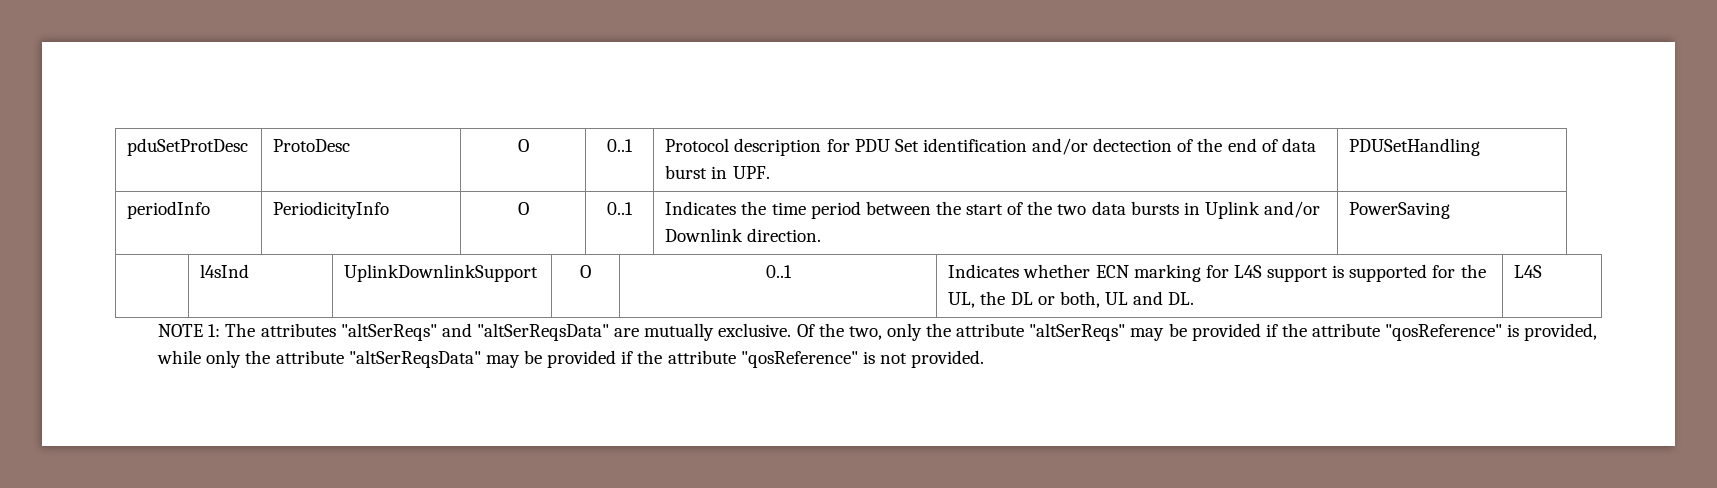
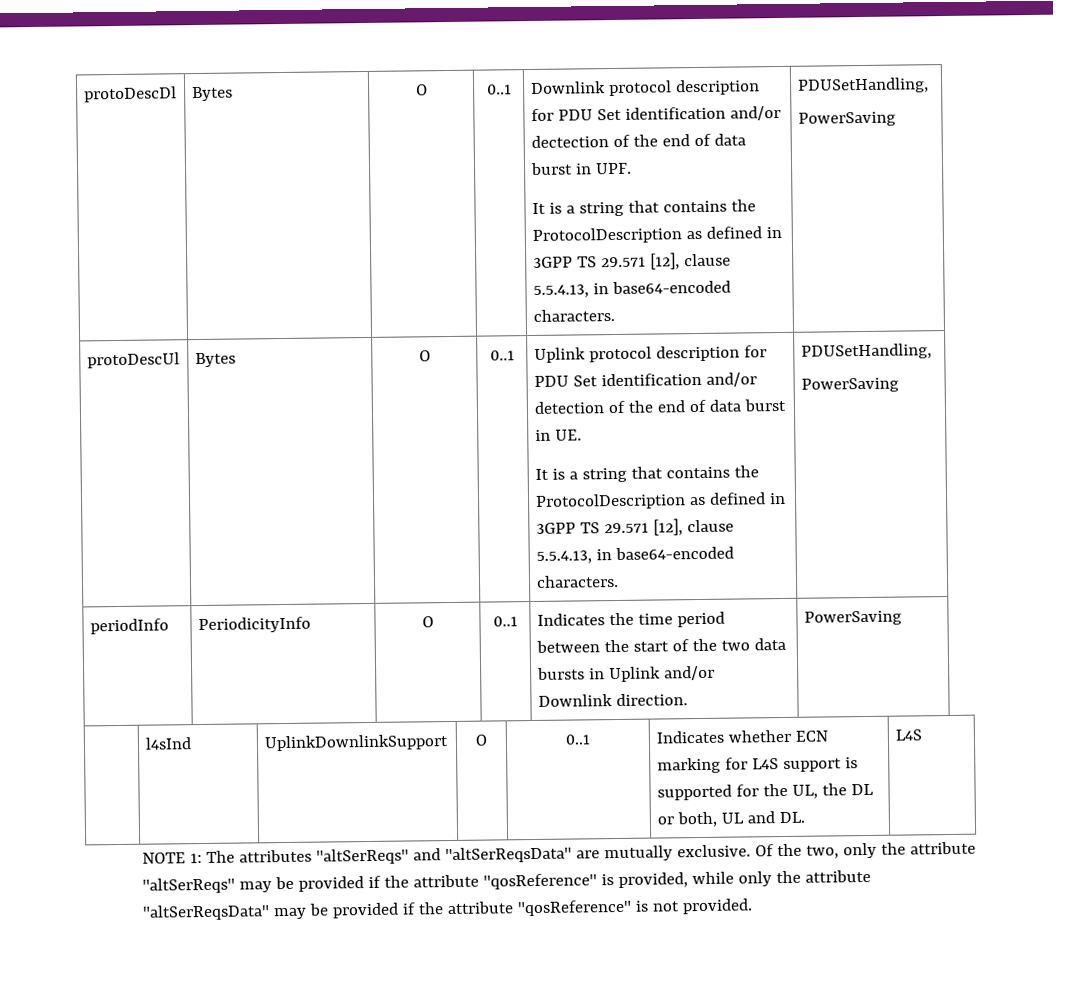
[127,138,249,156] [273,139,351,152] [517,139,529,152] [607,139,633,152] [665,138,730,152] pduSetProtDesc | ProtoDesc | O | 0..1 | Protocol -> [83,86,177,103] [191,86,233,102] [415,84,428,96] [486,84,512,95] [530,80,672,97] protoDescDl | Bytes | O | 0..1 | Downlink protocol
[1349,138,1481,156] | PDUSetHandling -> [531,199,756,217] [531,226,782,244] [532,252,731,270] [532,280,731,298] [532,308,615,322] [796,77,929,94] [797,111,896,127] [86,352,180,369] [194,352,236,368] [418,350,431,362] [489,350,515,361] [533,345,767,363] [533,372,757,387] [533,398,786,414] [534,429,582,441] [534,465,759,483] [534,492,786,510] [535,518,734,536] [535,546,734,564] [535,574,619,588] [800,343,932,360] [800,377,899,393] // It is a string that contains the ProtocolDescription as defined in 3GPP TS 29.571 [12], clause 5.5.4.13, in base64-encoded characters. | PDUSetHandling, // PowerSaving // protoDescUl | Bytes | O | 0..1 | Uplink protocol description for PDU Set identification and/or detection of the end of data burst in UE. // It is a string that contains the ProtocolDescription as defined in 3GPP TS 29.571 [12], clause 5.5.4.13, in base64-encoded characters. | PDUSetHandling, // PowerSaving

